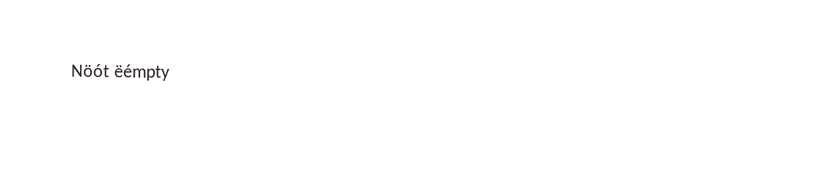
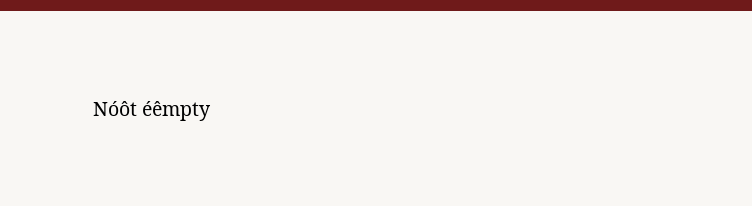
[71,63,171,81] Nöót ëémpty -> [93,101,212,121] Nóôt éêmpty

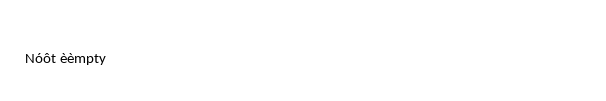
[142,101,212,121] éêmpty -> [59,53,106,65] èèmpty

